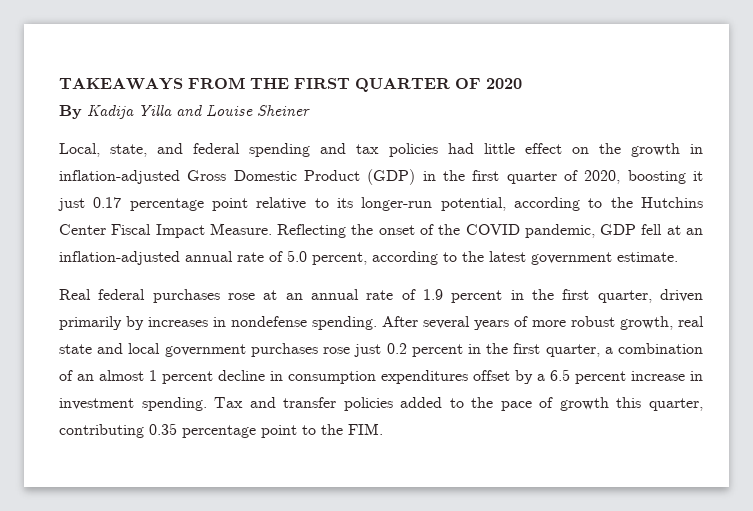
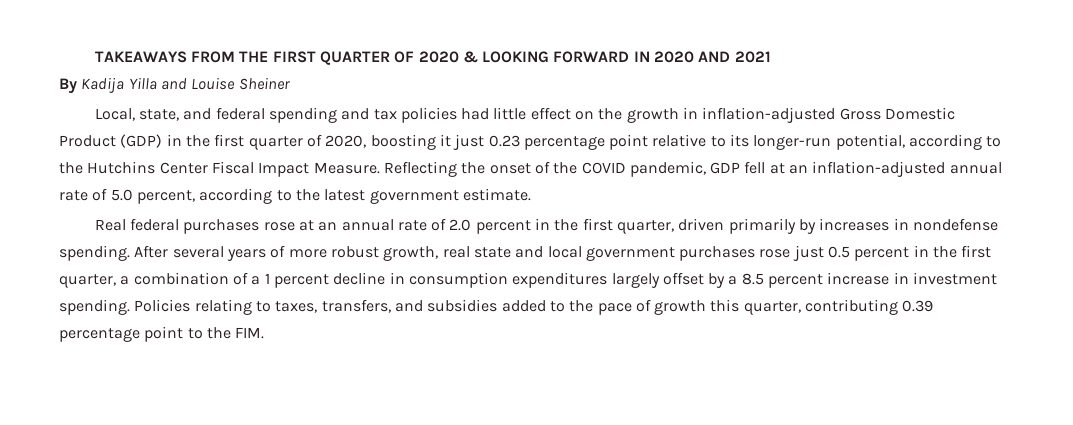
(522, 83) none -> [462,51,771,63] & LOOKING FORWARD IN 2020 AND 2021
[93,197,122,208] 0.17 -> [488,135,520,147] 0.23
[423,289,443,300] 1.9 -> [449,219,472,231] 2.0
[386,343,407,354] 0.2 -> [828,246,851,258] 0.5
[77,370,144,381] an almost -> [251,276,261,285] a
(468, 377) none -> [611,273,660,288] largely
[550,369,570,381] 6.5 -> [741,273,764,285] 8.5
[214,397,393,411] Tax and transfer policies -> [134,299,498,315] Policies relating to taxes, transfers, and subsidies
[149,423,177,435] 0.35 -> [902,300,934,312] 0.39

